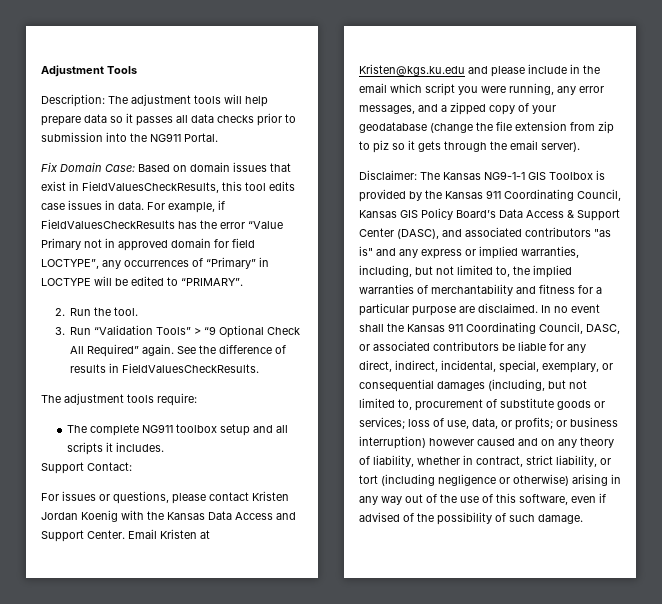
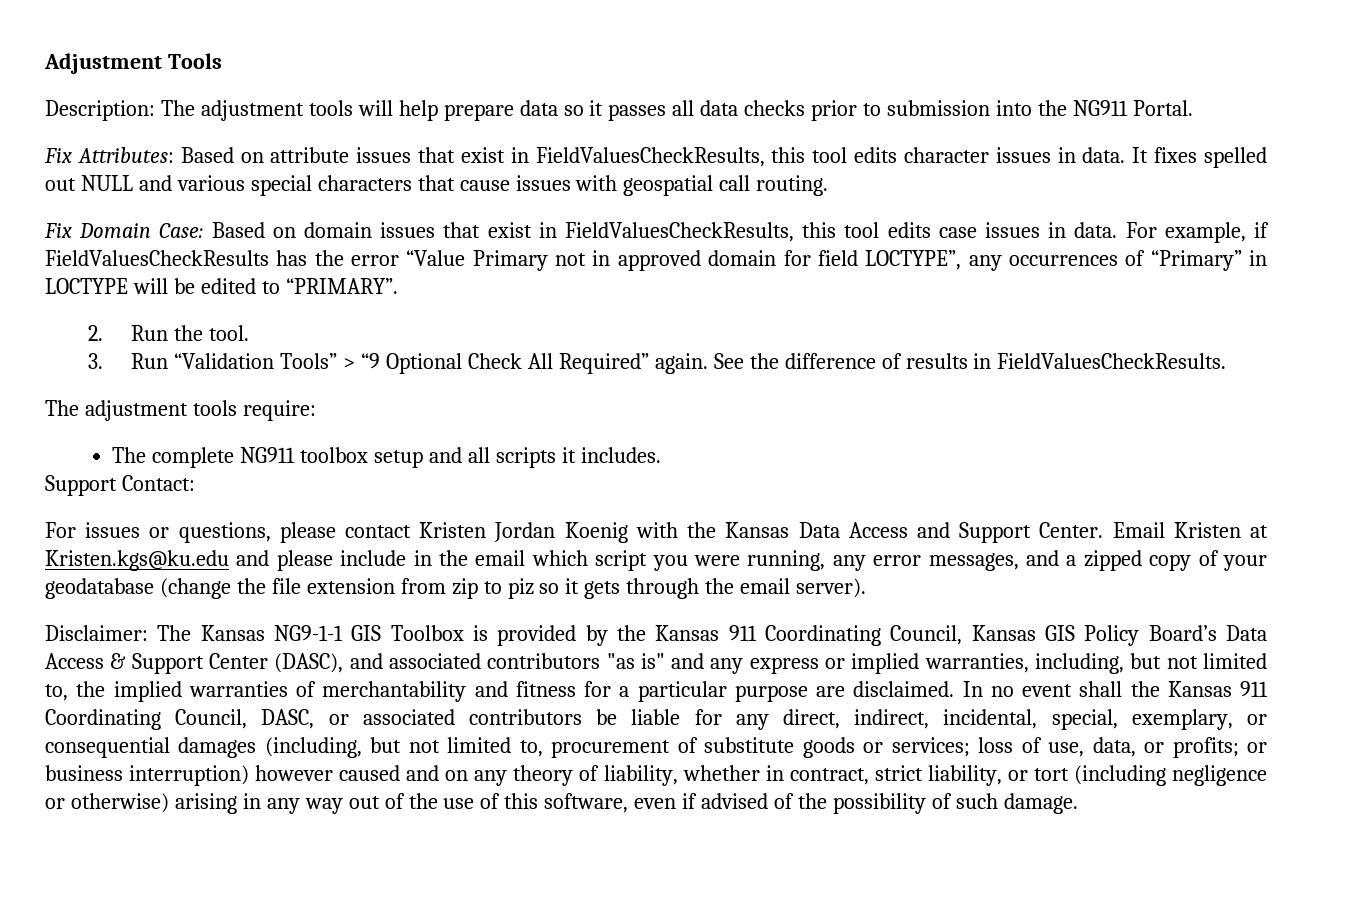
(218, 137) none -> [44,147,1268,168] [45,175,829,196] // Fix Attributes: Based on attribute issues that exist in FieldValuesCheckResults, this tool edits character issues in data. It fixes spelled out NULL and various special characters that cause issues with geospatial call routing.
[359,64,465,76] Kristen@kgs.ku.edu -> [45,550,229,571] Kristen.kgs@ku.edu

